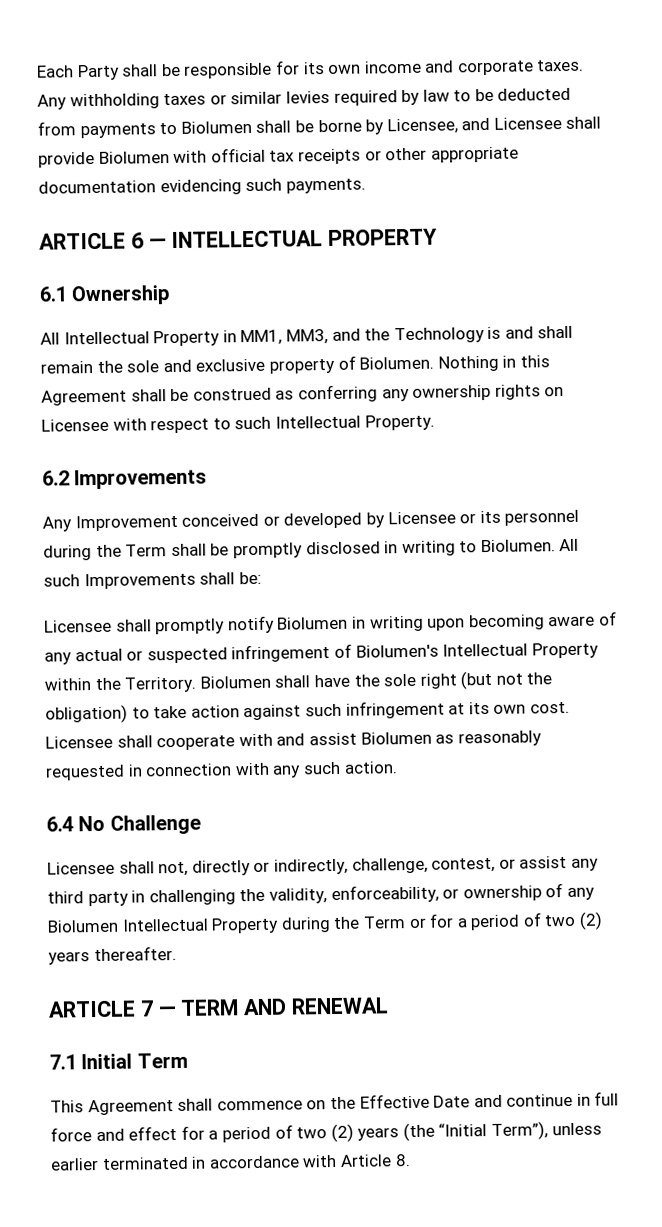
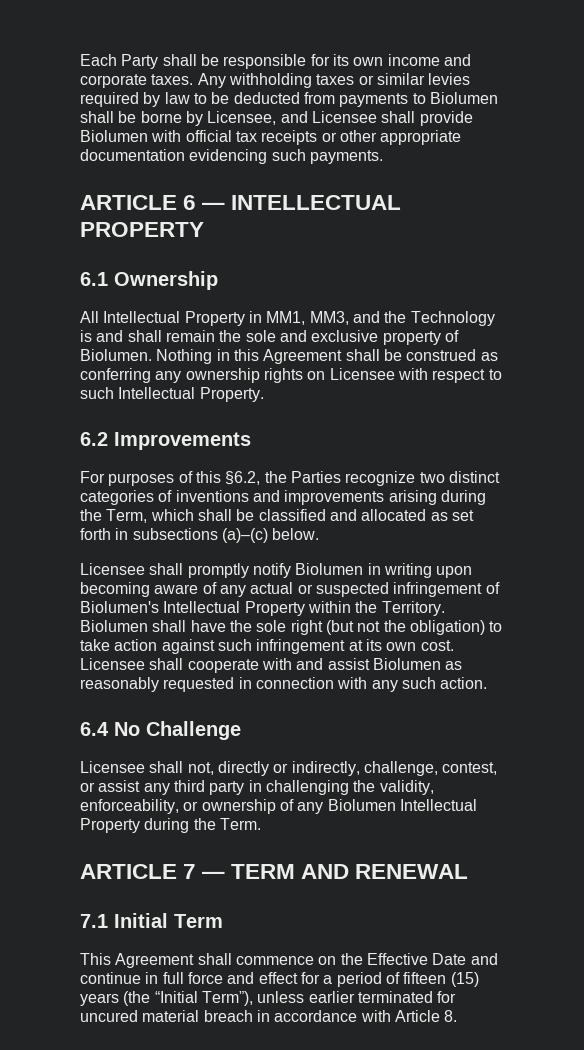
[42,509,580,532] [43,538,580,561] [43,571,262,590] Any Improvement conceived or developed by Licensee or its personnel during the Term shall be promptly disclosed in writing to Biolumen. All such Improvements shall be: -> [80,471,500,486] [80,490,486,505] [80,509,474,523] [80,528,320,543] For purposes of this §6.2, the Parties recognize two distinct categories of inventions and improvements arising during the Term, which shall be classified and allocated as set forth in subsections (a)–(c) below.
[362,911,604,931] [48,945,177,965] Term or for a period of two (2) years thereafter. -> [219,818,261,830] Term.
[296,1123,354,1143] two (2) -> [403,972,479,987] fifteen (15)
(189, 1163) none -> [437,991,457,1003] [80,1010,253,1022] for uncured material breach

